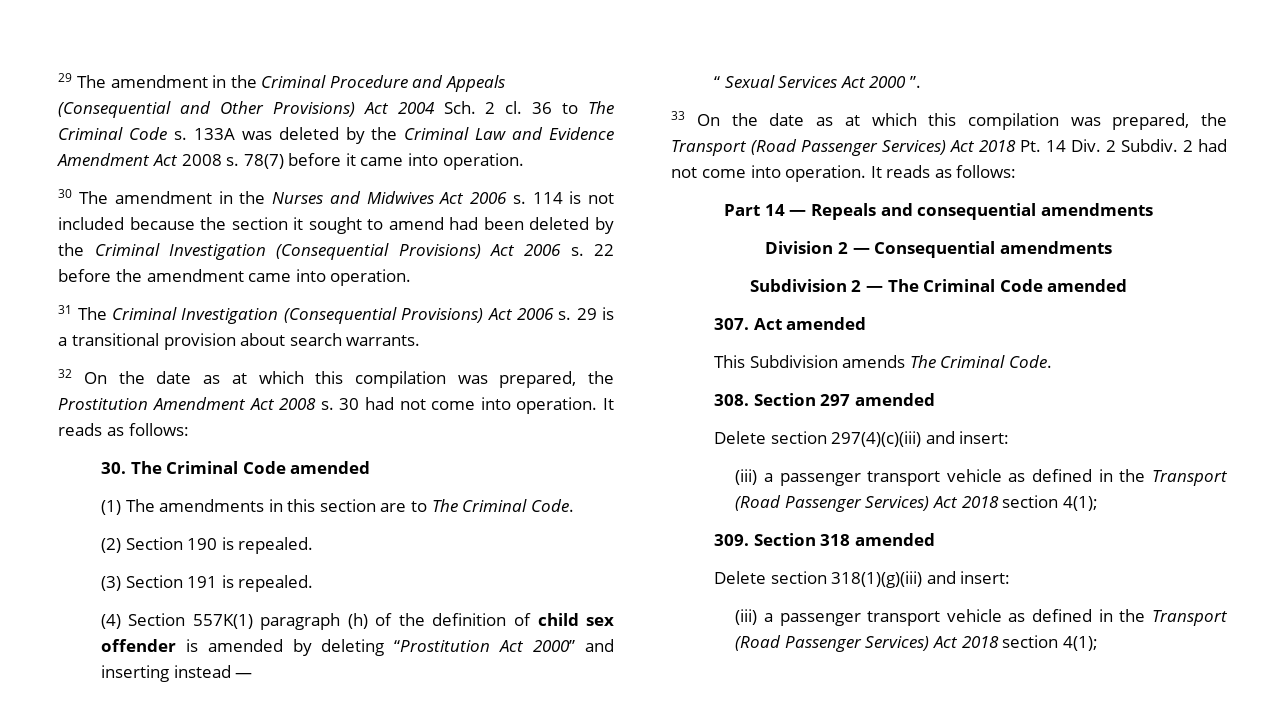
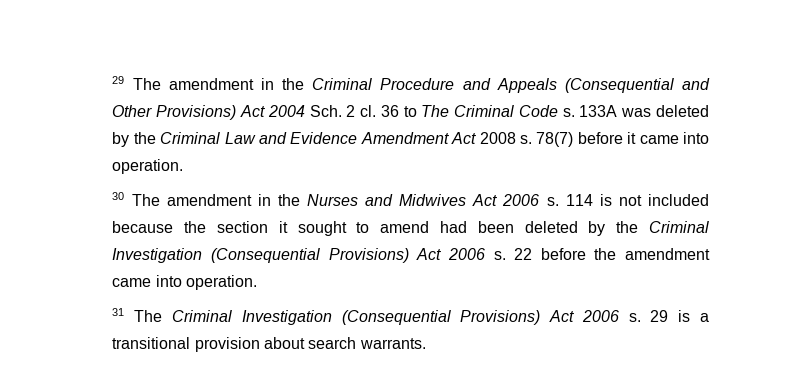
[58,369,614,388] [58,397,614,414] [58,423,189,436] [100,461,371,474] [100,499,574,515] [100,537,314,554] [100,575,314,592] [100,613,614,630] [100,639,614,656] [100,665,253,682] [713,75,921,88] [671,111,1227,130] [671,139,1227,156] [671,165,1017,182] [724,203,1153,220] [765,241,1112,258] [749,279,1128,292] [713,317,867,330] [713,355,1052,368] [713,393,935,406] [713,431,1010,447] [735,469,1229,486] [735,495,1098,512] [713,533,935,546] [713,571,1011,588] [735,609,1229,626] [735,635,1098,652] // 32 On the date as at which this compilation was prepared, the Prostitution Amendment Act 2008 s. 30 had not come into operation. It reads as follows: // 30. The Criminal Code amended // (1) The amendments in this section are to The Criminal Code. // (2) Section 190 is repealed. // (3) Section 191 is repealed. // (4) Section 557K(1) paragraph (h) of the definition of child sex offender is amended by deleting “Prostitution Act 2000” and inserting instead — // “ Sexual Services Act 2000 ”. // 33 On the date as at which this compilation was prepared, the Transport (Road Passenger Services) Act 2018 Pt. 14 Div. 2 Subdiv. 2 had not come into operation. It reads as follows: // Part 14 — Repeals and consequential amendments // Division 2 — Consequential amendments // Subdivision 2 — The Criminal Code amended // 307. Act amended // This Subdivision amends The Criminal Code. // 308. Section 297 amended // Delete section 297(4)(c)(iii) and insert: // (iii) a passenger transport vehicle as defined in the Transport (Road Passenger Services) Act 2018 section 4(1); // 309. Section 318 amended // Delete section 318(1)(g)(iii) and insert: // (iii) a passenger transport vehicle as defined in the Transport (Road Passenger Services) Act 2018 section 4(1); -> (426, 343) none

